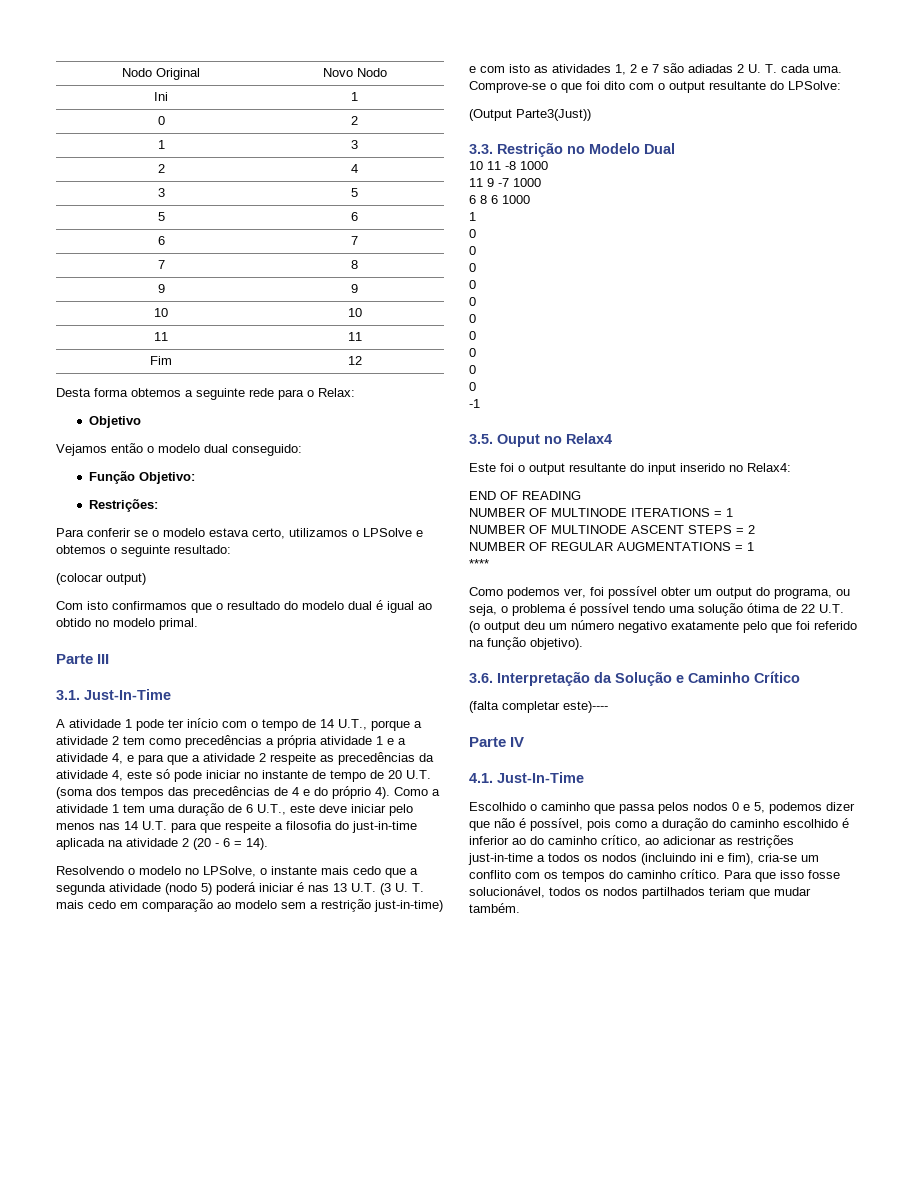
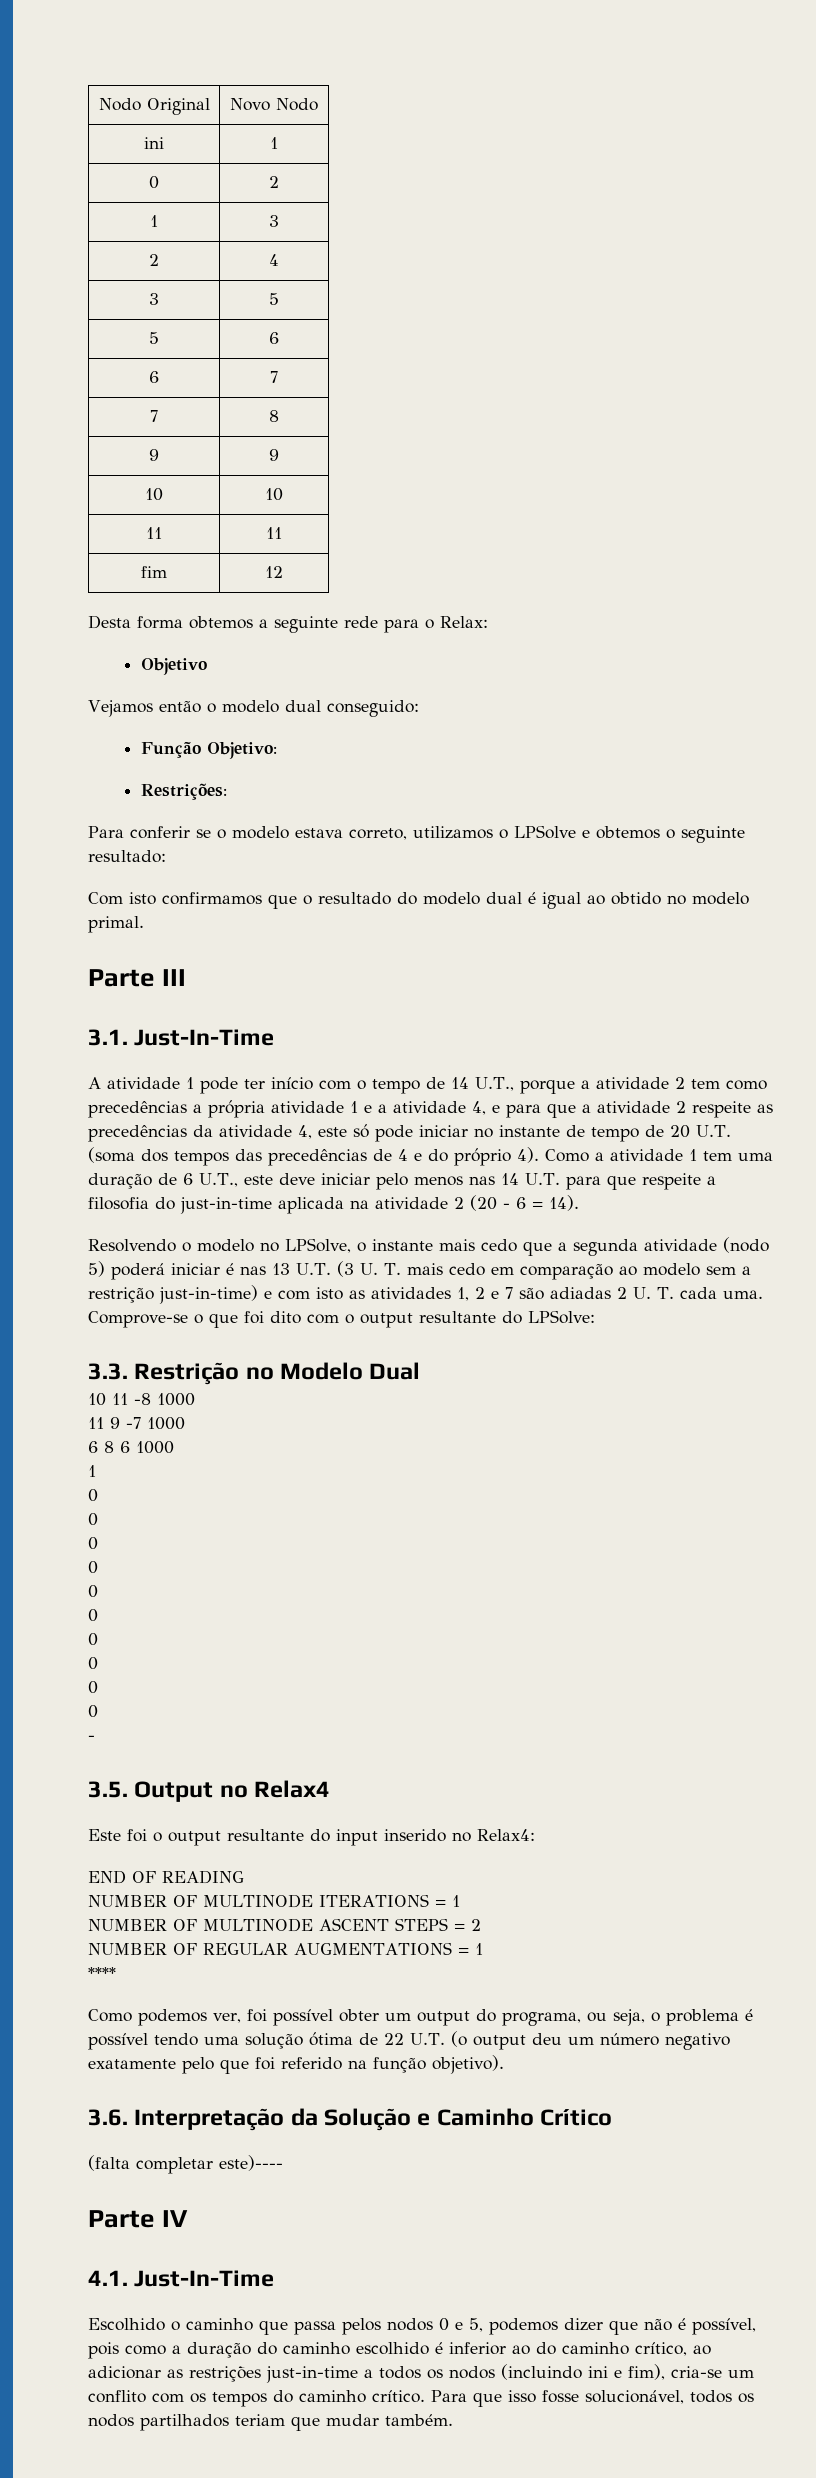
[154,92,168,101] Ini -> [144,137,164,149] ini
[150,356,172,365] Fim -> [141,566,167,578] fim
[252,528,285,539] certo, -> [349,828,407,840] correto,
[56,573,146,585] // (colocar output) -> (166, 856) none
[469,109,591,121] // (Output Parte3(Just)) -> (595, 1317) none
[469,399,480,408] -1 -> [88,1735,95,1741] -
[497,434,540,447] Ouput -> [134,1781,214,1802] Output

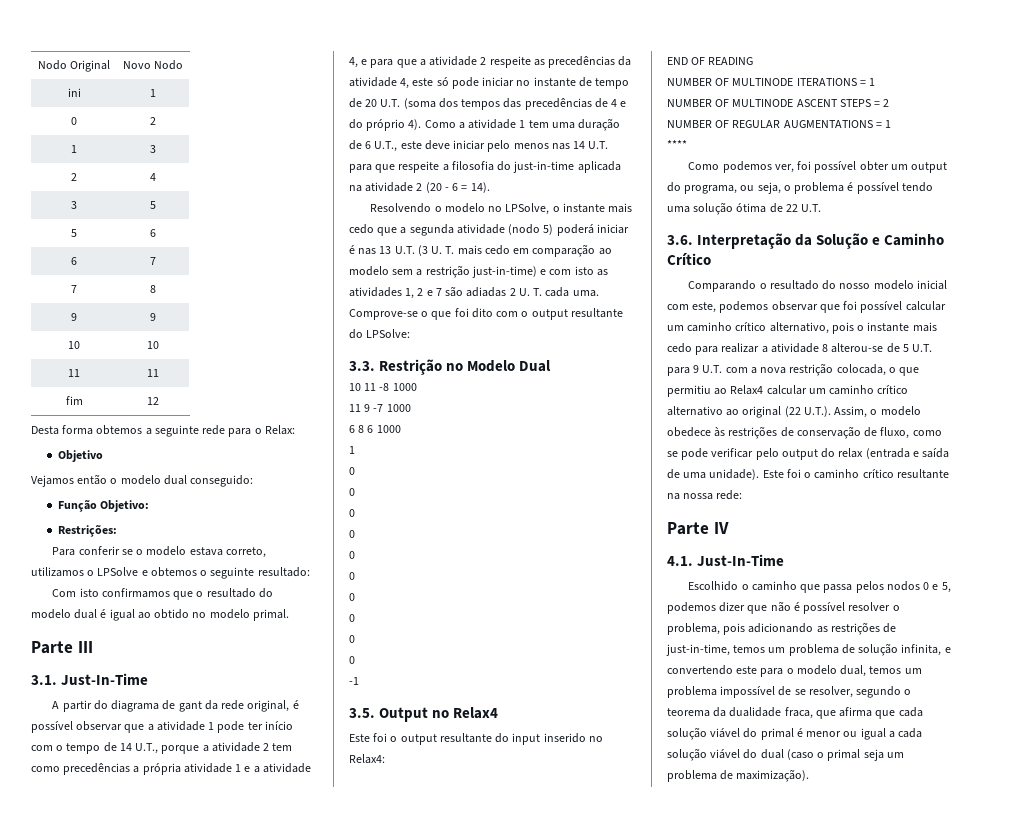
(101, 1083) none -> [62,700,299,712] [31,721,154,733] partir do diagrama de gant da rede original, é possível observar que a
[88,1735,95,1741] - -> [349,677,359,685] -1
[450,2031,730,2050] [88,2055,504,2074] (o output deu um número negativo exatamente pelo que foi referido na função objetivo). -> (822, 208) none
[88,2155,283,2174] (falta completar este)---- -> [688,280,947,292] [667,301,946,313] [667,322,937,334] [667,343,933,355] [667,363,920,376] [667,385,909,397] [667,406,921,418] [667,426,942,439] [667,448,950,460] [667,469,949,480] [667,490,743,500] Comparando o resultado do nosso modelo inicial com este, podemos observar que foi possível calcular um caminho crítico alternativo, pois o instante mais cedo para realizar a atividade 8 alterou-se de 5 U.T. para 9 U.T. com a nova restrição colocada, o que permitiu ao Relax4 calcular um caminho crítico alternativo ao original (22 U.T.). Assim, o modelo obedece às restrições de conservação de fluxo, como se pode verificar pelo output do relax (entrada e saída de uma unidade). Este foi o caminho crítico resultante na nossa rede:
[692,2318,756,2335] [88,2342,711,2359] [88,2364,754,2383] [88,2390,754,2407] [88,2414,453,2431] possível, pois como a duração do caminho escolhido é inferior ao do caminho crítico, ao adicionar as restrições just-in-time a todos os nodos (incluindo ini e fim), cria-se um conflito com os tempos do caminho crítico. Para que isso fosse solucionável, todos os nodos partilhados teriam que mudar também. -> [803,602,900,614] [667,622,897,635] [666,643,951,656] [667,665,922,677] [667,686,912,698] [667,707,923,719] [667,727,923,740] [667,748,904,761] [667,769,810,782] possível resolver o problema, pois adicionando as restrições de just-in-time, temos um problema de solução infinita, e convertendo este para o modelo dual, temos um problema impossível de se resolver, segundo o teorema da dualidade fraca, que afirma que cada solução viável do primal é menor ou igual a cada solução viável do dual (caso o primal seja um problema de maximização).

